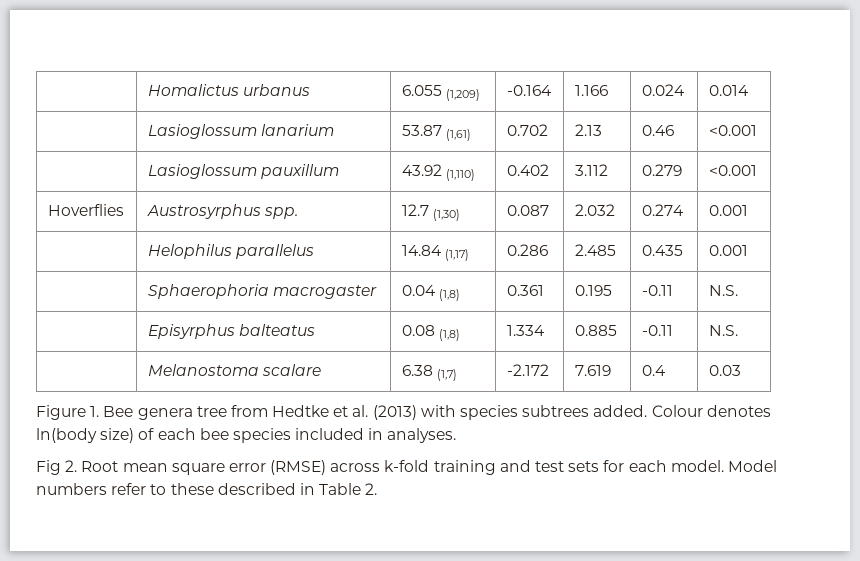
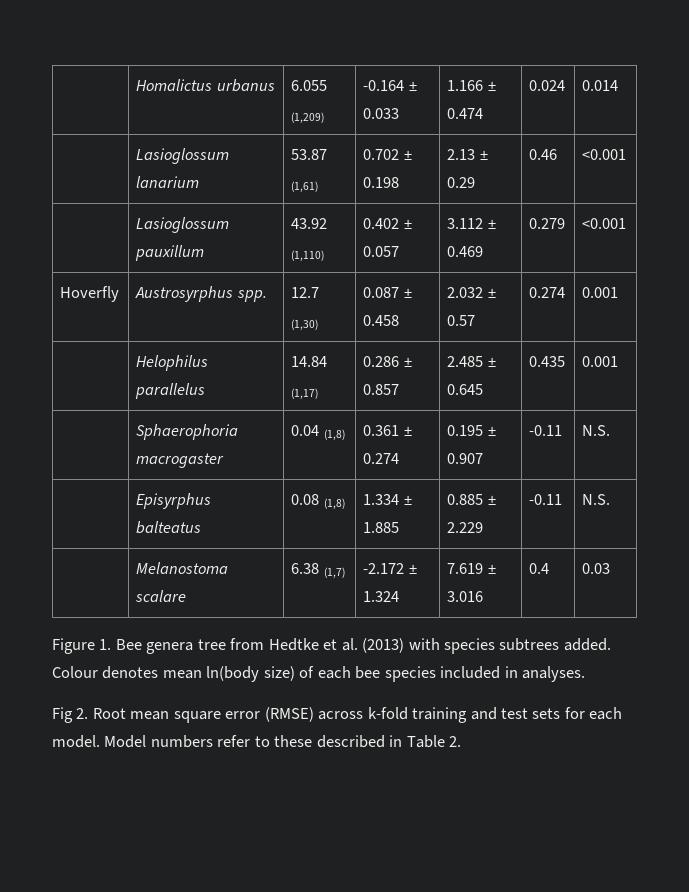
(552, 90) none -> [408,81,417,91] [363,108,400,119] ± 0.033
(608, 90) none -> [487,81,496,91] [447,108,484,119] ± 0.474
(548, 130) none -> [403,150,412,160] [363,177,400,188] ± 0.198
(602, 130) none -> [479,150,488,160] [447,177,476,188] ± 0.29
(549, 170) none -> [403,219,412,229] [363,246,400,257] ± 0.057
(608, 170) none -> [487,219,496,229] [447,246,484,257] ± 0.469
[47,204,124,216] Hoverflies -> [60,286,120,302] Hoverfly
(549, 210) none -> [403,288,412,298] [363,315,400,326] ± 0.458
(615, 210) none -> [487,288,496,298] [447,315,476,326] ± 0.57
(548, 250) none -> [403,357,412,367] [363,384,400,395] ± 0.857
(616, 250) none -> [487,357,496,367] [447,384,484,395] ± 0.645
(544, 290) none -> [403,426,412,436] [363,453,400,464] ± 0.274
(612, 290) none -> [487,426,496,436] [447,453,484,464] ± 0.907
(545, 330) none -> [403,495,412,505] [363,522,400,533] ± 1.885
(617, 330) none -> [487,495,496,505] [447,522,484,533] ± 2.229
(549, 370) none -> [408,564,417,574] [363,591,400,602] ± 1.324
(611, 370) none -> [487,564,496,574] [447,591,484,602] ± 3.016
(771, 411) none -> [162,670,202,679] mean

